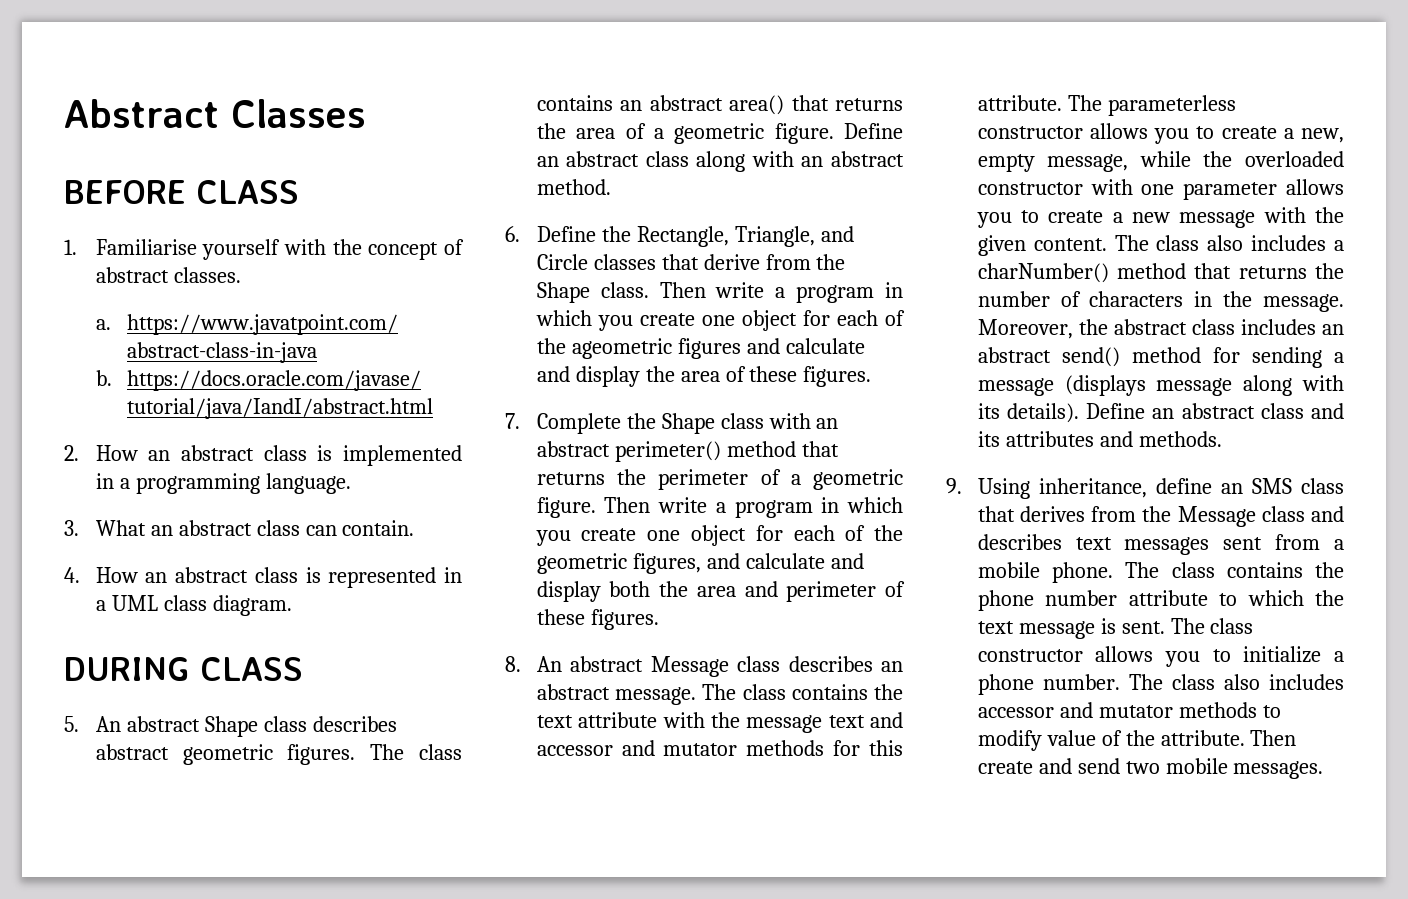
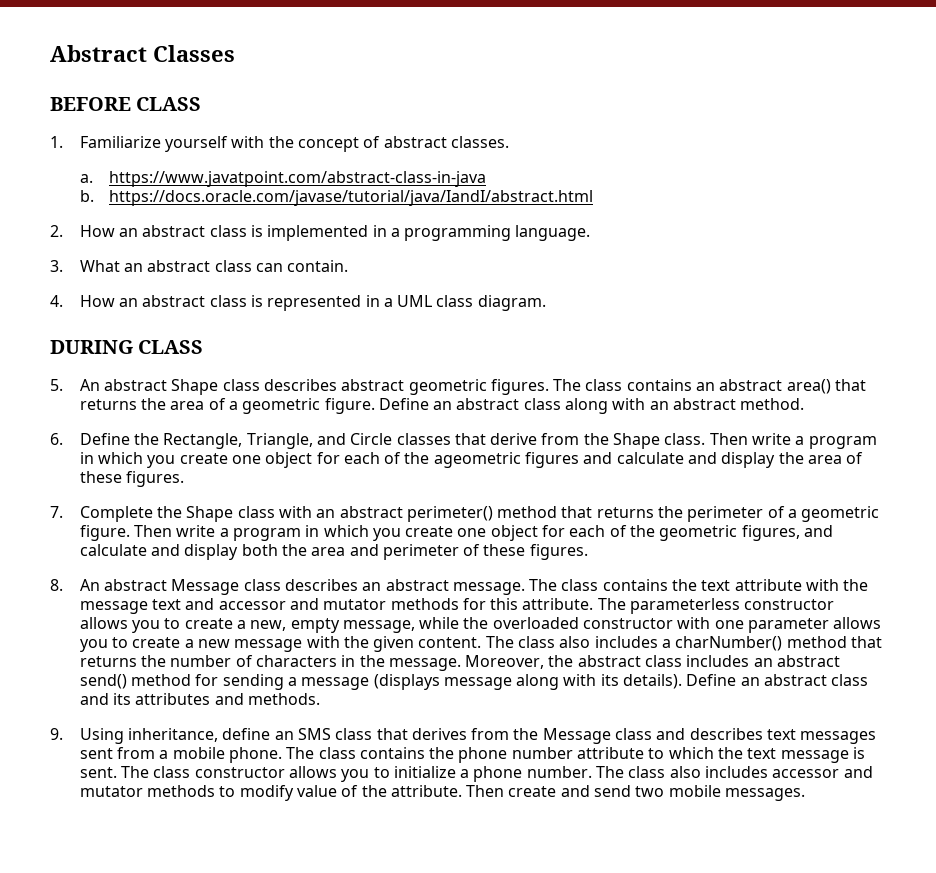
[95,239,197,255] Familiarise -> [79,136,161,148] Familiarize

